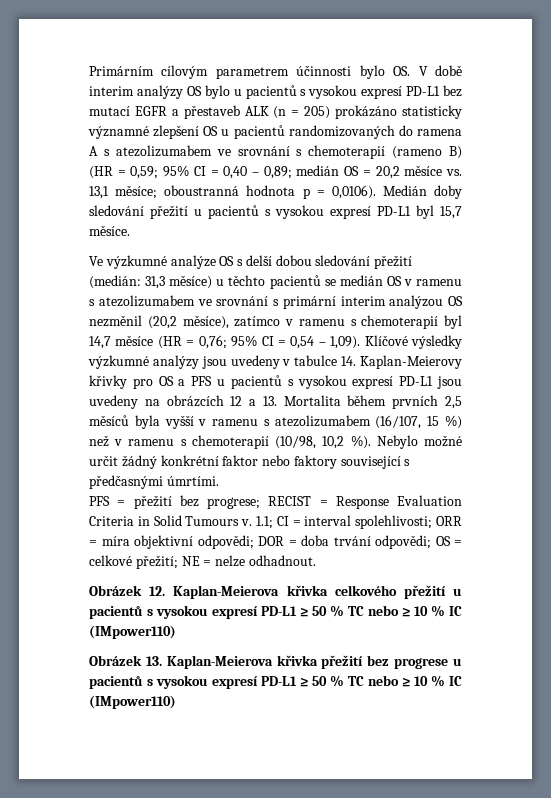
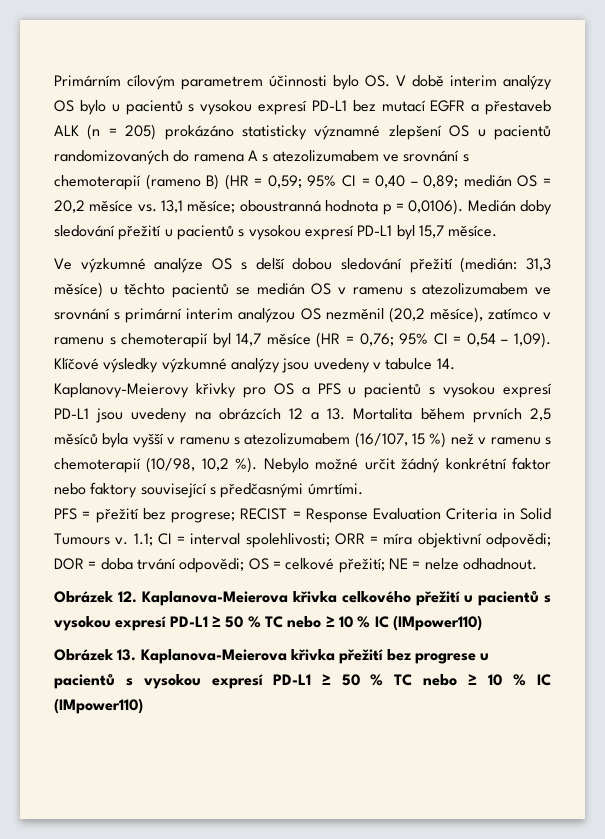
[360,355,462,369] Kaplan-Meierovy -> [54,383,189,398] Kaplanovy-Meierovy
[173,585,280,599] Kaplan-Meierova -> [142,591,288,606] Kaplanova-Meierova
[166,655,273,669] Kaplan-Meierova -> [140,649,287,664] Kaplanova-Meierova

